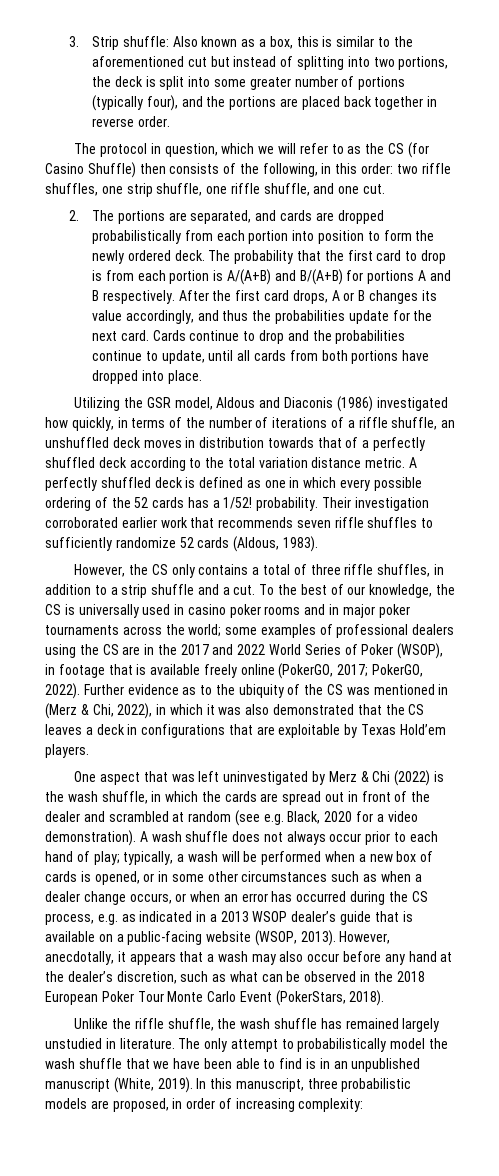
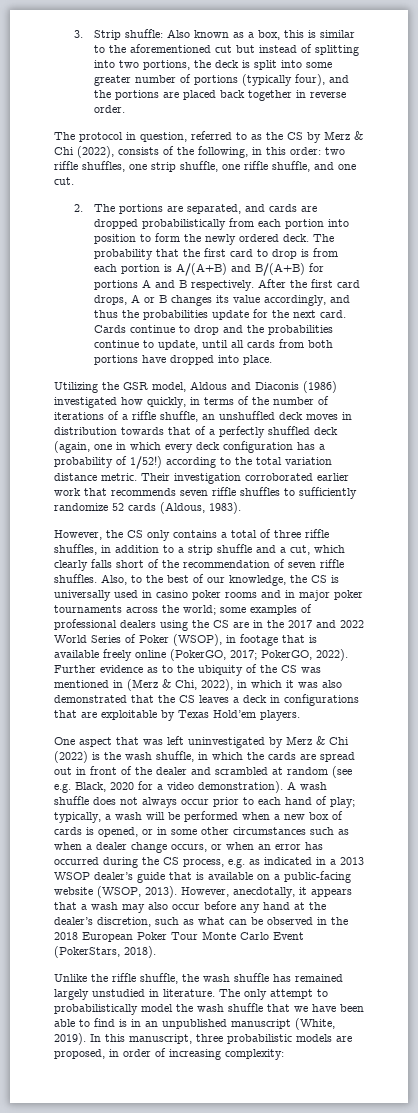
[221,142,429,158] [45,162,166,178] which we will refer to as the CS (for Casino Shuffle) then -> [191,131,363,143] [54,146,114,158] referred to as the CS by Merz & Chi (2022),
(127, 462) none -> [54,441,325,453] [54,456,162,469] (again, one in which every deck configuration has a probability of 1/52!)
[409,457,418,468] [45,477,422,491] [45,497,319,511] A perfectly shuffled deck is defined as one in which every possible ordering of the 52 cards has a 1/52! probability. -> (137, 477) none
[233,584,275,595] cut. To -> [290,545,345,555] [54,559,344,571] [54,574,142,585] cut, which clearly falls short of the recommendation of seven riffle shuffles. Also, to

